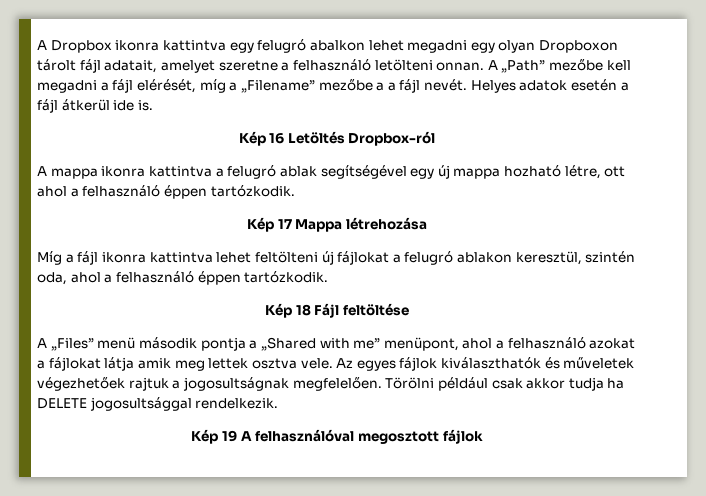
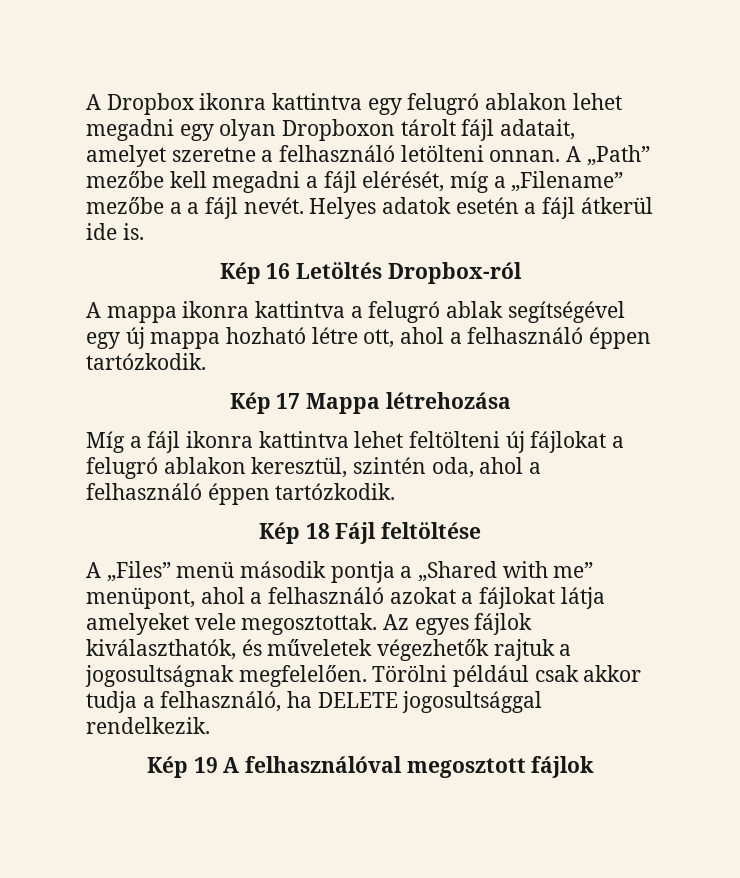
[309,40,365,51] abalkon -> [485,93,568,110] ablakon
[564,165,626,179] létre, ott -> [311,327,395,348] létre ott,
[137,358,333,371] amik meg lettek osztva vele. -> [86,613,378,635] amelyeket vele megosztottak.
[441,357,542,369] kiválaszthatók -> [86,639,236,660] kiválaszthatók,
[37,377,125,391] végezhetőek -> [377,639,490,661] végezhetők
(604, 384) none -> [142,691,282,712] a felhasználó,

